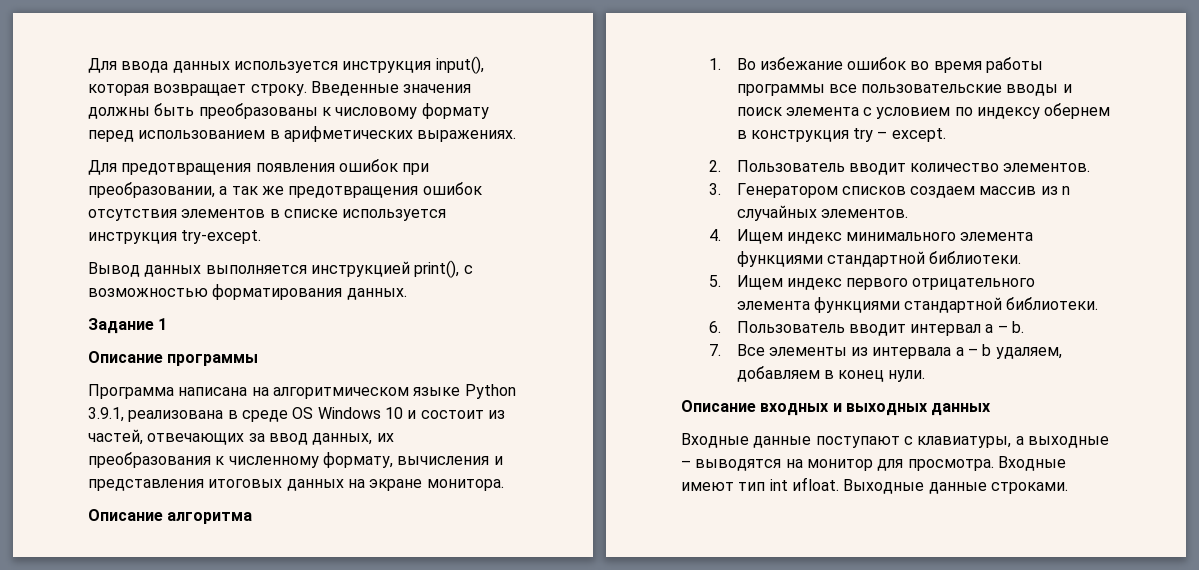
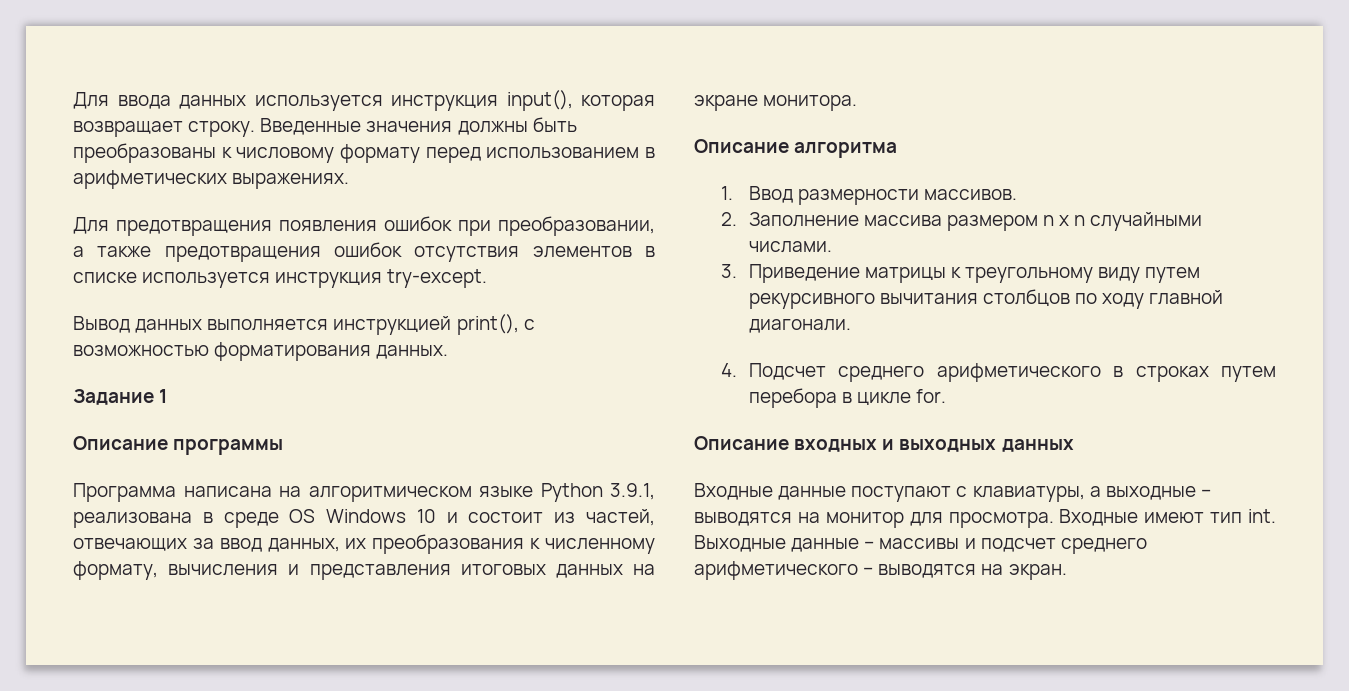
[231,186,284,195] так же -> [97,246,152,257] также
[736,57,1044,73] [736,84,1072,96] [736,103,1111,119] [736,128,946,142] [708,160,1091,175] [708,183,1071,198] [736,205,908,221] [708,229,1034,244] [736,251,1022,267] [708,275,1036,290] [736,297,1099,313] [708,321,1025,336] [708,344,1062,359] [736,366,926,382] Во избежание ошибок во время работы программы все пользовательские вводы и поиск элемента с условием по индексу обернем в конструкция try – except. // 2. Пользователь вводит количество элементов. // 3. Генератором списков создаем массив из n случайных элементов. // 4. Ищем индекс минимального элемента функциями стандартной библиотеки. // 5. Ищем индекс первого отрицательного элемента функциями стандартной библиотеки. // 6. Пользователь вводит интервал a – b. // 7. Все элементы из интервала a – b удаляем, добавляем в конец нули. -> [748,186,1017,205] [721,212,1203,231] [748,241,832,253] [721,264,1201,283] [748,289,1224,309] [748,319,851,333] [721,363,1276,382] [748,388,947,408] Ввод размерности массивов. // 2. Заполнение массива размером n x n случайными числами. // 3. Приведение матрицы к треугольному виду путем рекурсивного вычитания столбцов по ходу главной диагонали. // 4. Подсчет среднего арифметического в строках путем перебора в цикле for.
[769,477,1068,494] int иfloat. Выходные данные строками. -> [1248,509,1276,523] [694,535,1147,554] [694,561,1067,580] int. Выходные данные – массивы и подсчет среднего арифметического – выводятся на экран.

